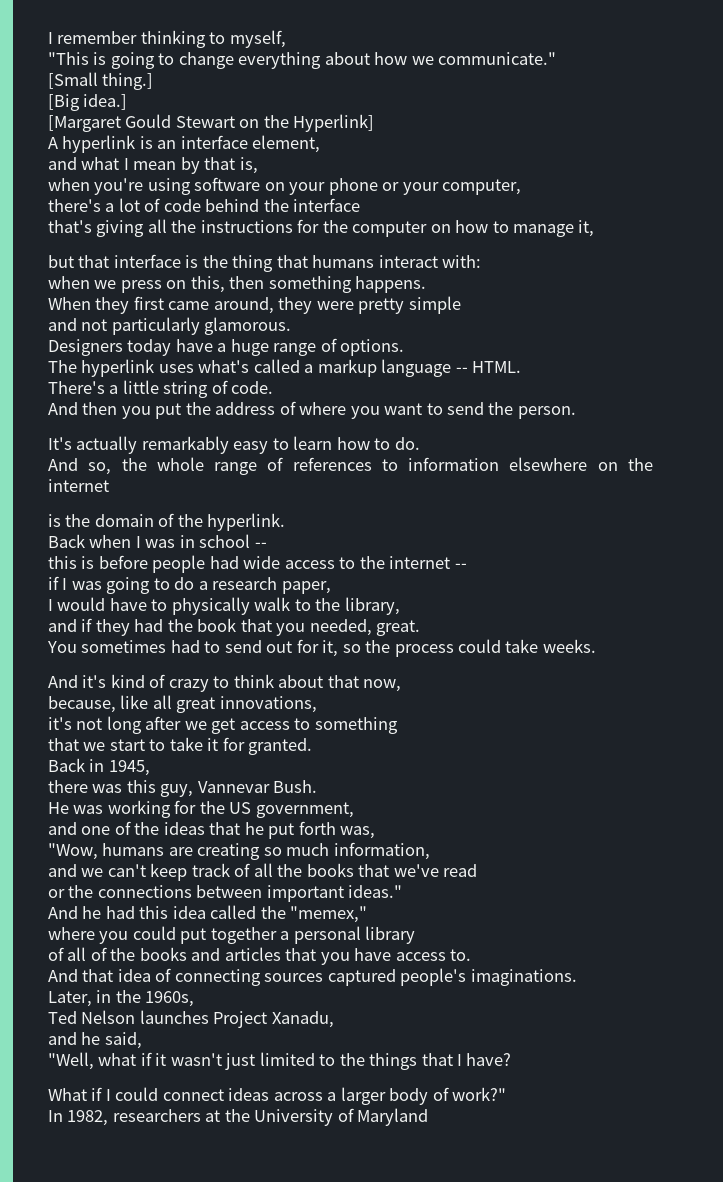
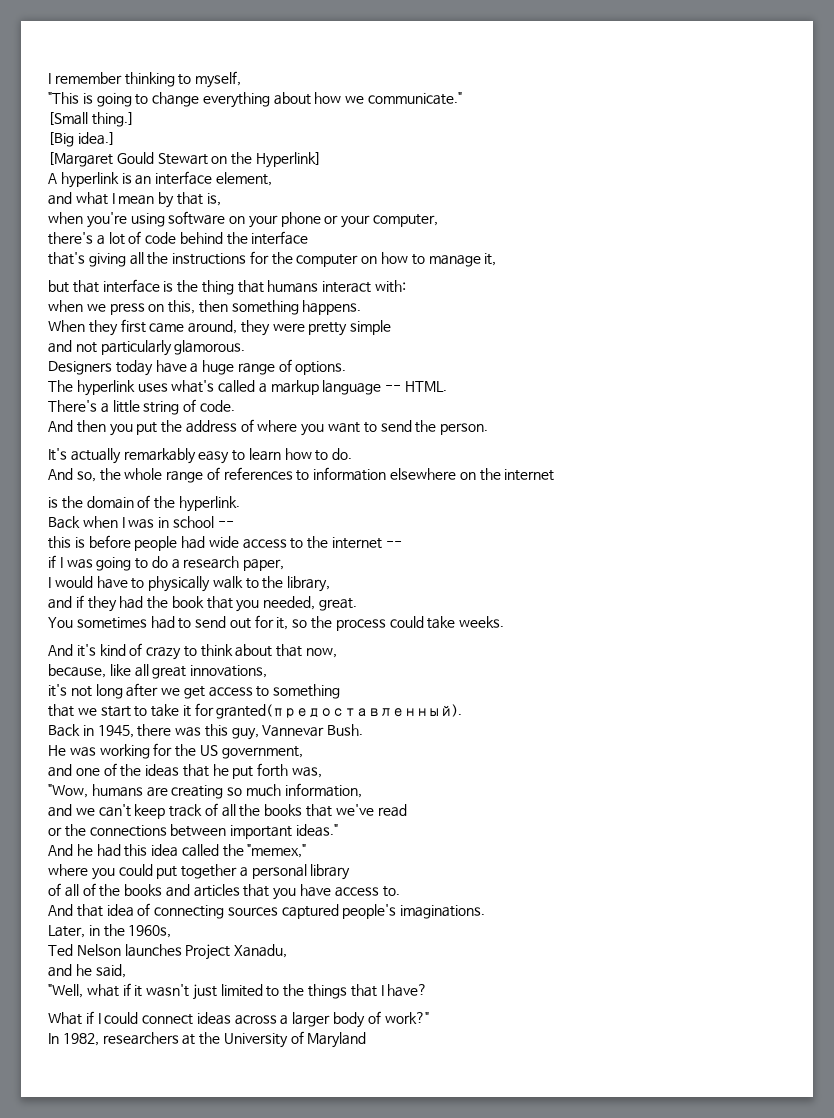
[248,738,313,755] granted. -> [216,704,463,719] granted(предоставленный).
(150, 768) // -> (134, 731) none

